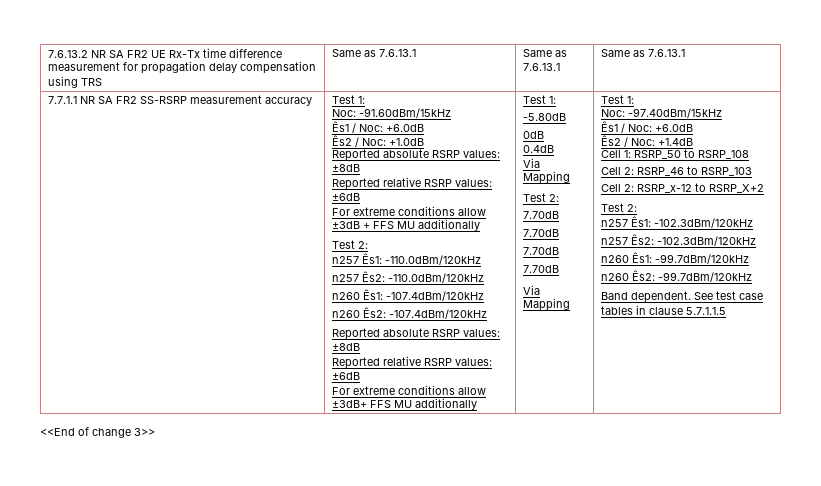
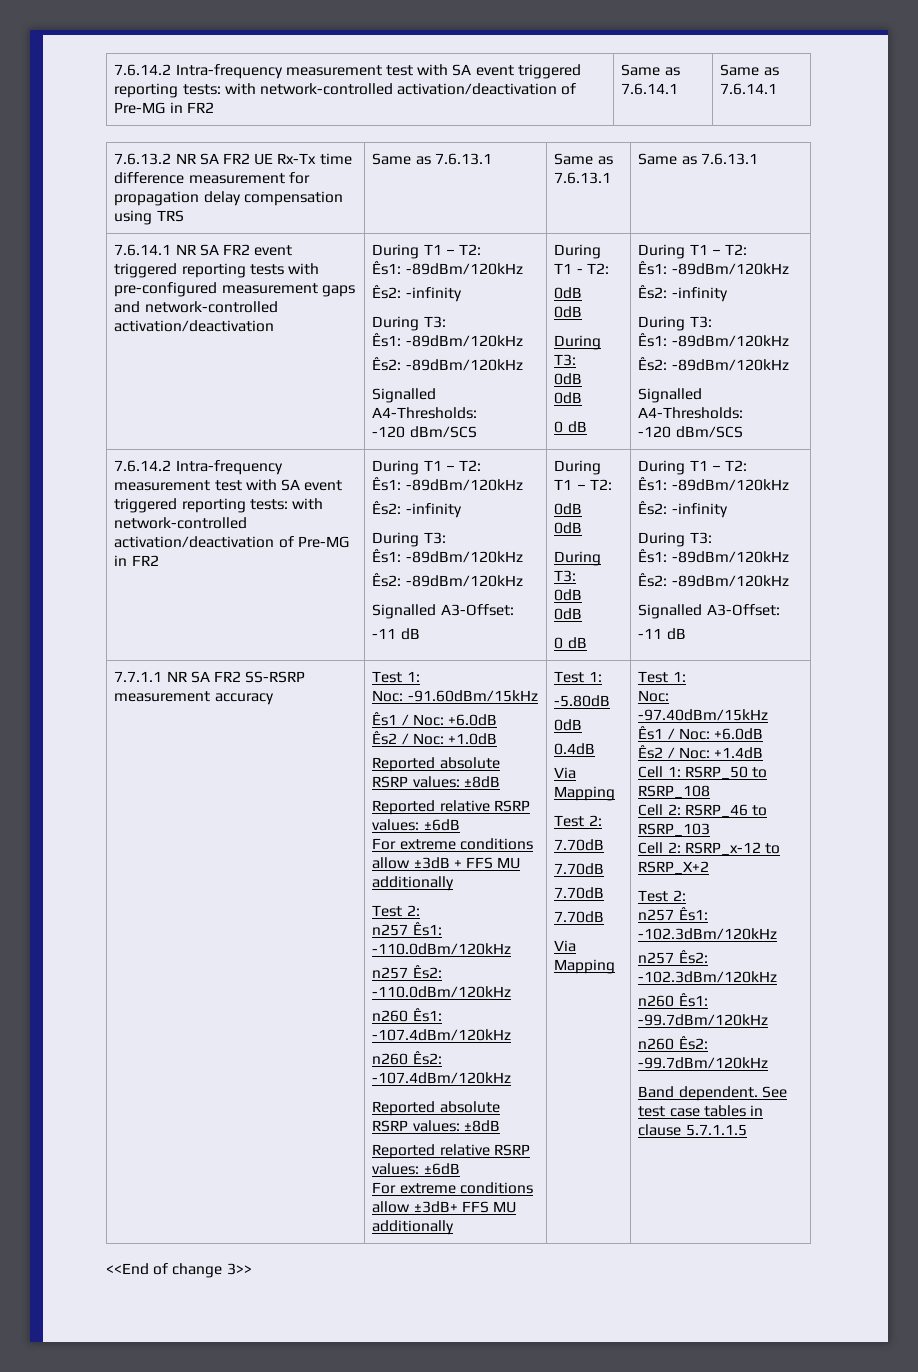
(48, 54) none -> [114,64,581,79] [114,83,577,98] [114,102,214,114] [621,64,680,76] [621,83,679,95] [720,64,779,76] [720,83,778,95] 7.6.14.2 Intra-frequency measurement test with SA event triggered reporting tests: with network-controlled activation/deactivation of Pre-MG in FR2 | Same as 7.6.14.1 | Same as 7.6.14.1 //
(686, 53) none -> [114,244,293,256] [114,263,320,278] [114,282,355,297] [114,301,278,313] [114,320,275,332] [372,244,482,259] [372,261,523,275] [372,285,462,302] [372,316,446,331] [372,333,523,347] [372,357,523,371] [372,388,437,403] [372,407,478,419] [372,426,477,438] [554,244,602,259] [554,263,609,274] [554,287,583,299] [554,306,583,318] [554,335,602,350] [554,354,577,366] [554,373,583,385] [554,392,583,404] [554,421,587,433] [638,244,748,259] [638,261,789,275] [638,285,728,302] [638,316,712,331] [638,333,789,347] [638,357,789,371] [638,388,703,403] [638,407,744,419] [638,426,743,438] [114,460,283,475] [114,479,343,491] [114,498,324,513] [114,517,248,529] [114,536,349,548] [114,555,159,566] [372,460,482,475] [372,477,523,491] [372,501,462,518] [372,532,446,547] [372,549,523,563] [372,573,523,587] [372,604,514,619] [372,628,420,640] [554,460,602,475] [554,479,612,490] [554,503,583,515] [554,522,583,534] [554,551,602,566] [554,570,577,582] [554,589,583,601] [554,608,583,620] [554,637,587,649] [638,460,748,475] [638,477,789,491] [638,501,728,518] [638,532,712,547] [638,549,789,563] [638,573,789,587] [638,604,780,619] [638,628,686,640] // 7.6.14.1 NR SA FR2 event triggered reporting tests with pre-configured measurement gaps and network-controlled activation/deactivation | During T1 – T2: // Ês1: -89dBm/120kHz // Ês2: -infinity // During T3: // Ês1: -89dBm/120kHz // Ês2: -89dBm/120kHz // Signalled A4-Thresholds: // -120 dBm/SCS | During T1 - T2: // 0dB // 0dB // During T3: // 0dB // 0dB // 0 dB | During T1 – T2: // Ês1: -89dBm/120kHz // Ês2: -infinity // During T3: // Ês1: -89dBm/120kHz // Ês2: -89dBm/120kHz // Signalled A4-Thresholds: // -120 dBm/SCS // 7.6.14.2 Intra-frequency measurement test with SA event triggered reporting tests: with network-controlled activation/deactivation of Pre-MG in FR2 | During T1 – T2: // Ês1: -89dBm/120kHz // Ês2: -infinity // During T3: // Ês1: -89dBm/120kHz // Ês2: -89dBm/120kHz // Signalled A3-Offset: // -11 dB | During T1 – T2: // 0dB // 0dB // During T3: // 0dB // 0dB // 0 dB | During T1 – T2: // Ês1: -89dBm/120kHz // Ês2: -infinity // During T3: // Ês1: -89dBm/120kHz // Ês2: -89dBm/120kHz // Signalled A3-Offset: // -11 dB

